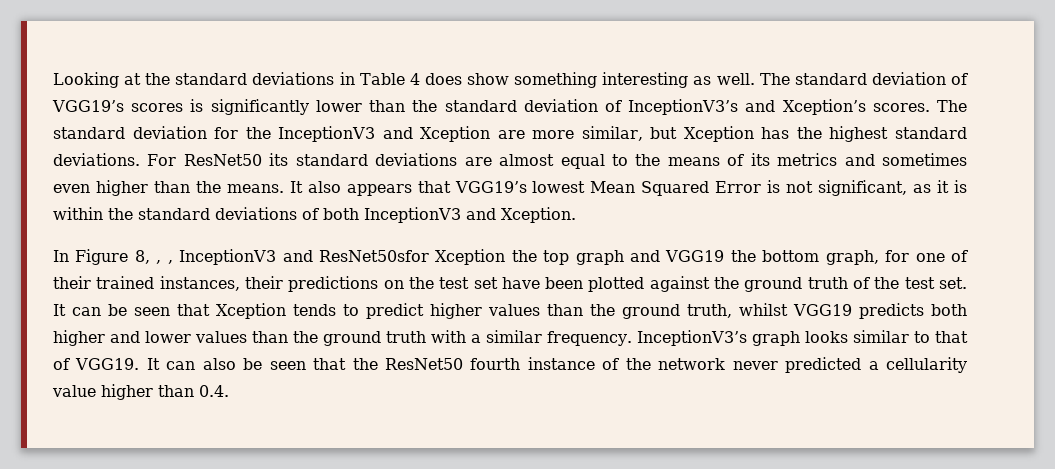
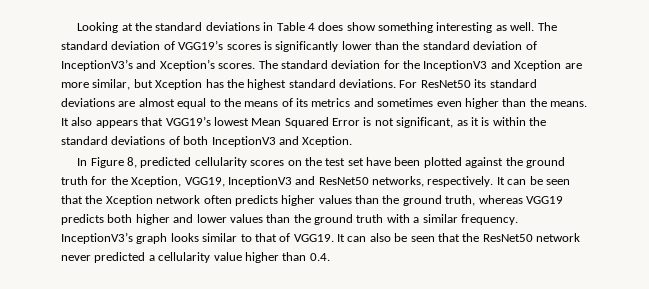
[156,249,969,265] [53,276,379,292] , , InceptionV3 and ResNet50sfor Xception the top graph and VGG19 the bottom graph, for one of their trained instances, their predictions -> [140,157,285,168] predicted cellularity scores
[853,277,967,289] of the test set. -> [91,176,494,187] for the Xception, VGG19, InceptionV3 and ResNet50 networks, respectively.
[216,303,424,319] Xception tends to predict -> [85,195,278,206] the Xception network often predicts
[739,303,788,316] whilst -> [478,195,523,204] whereas
[470,357,651,370] fourth instance of the -> (533, 238) none

